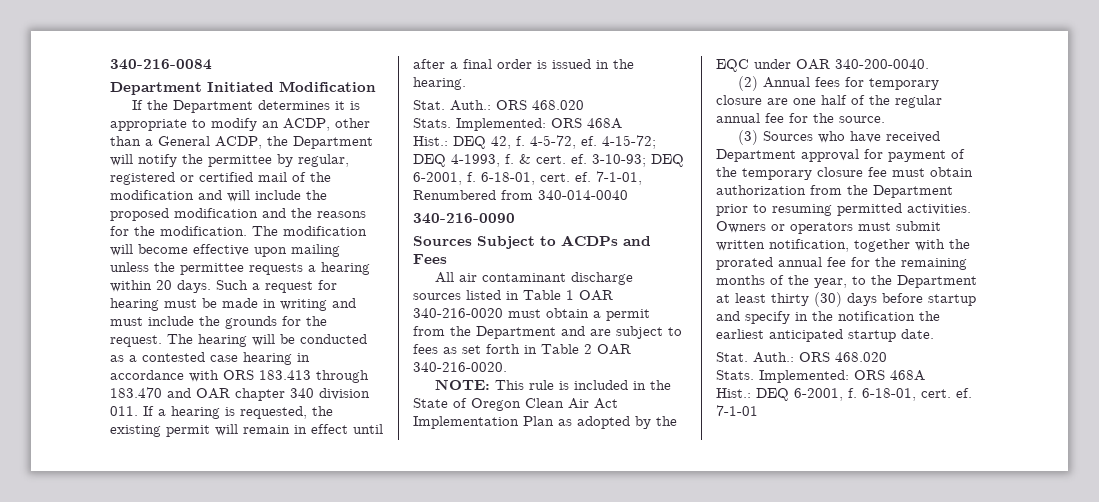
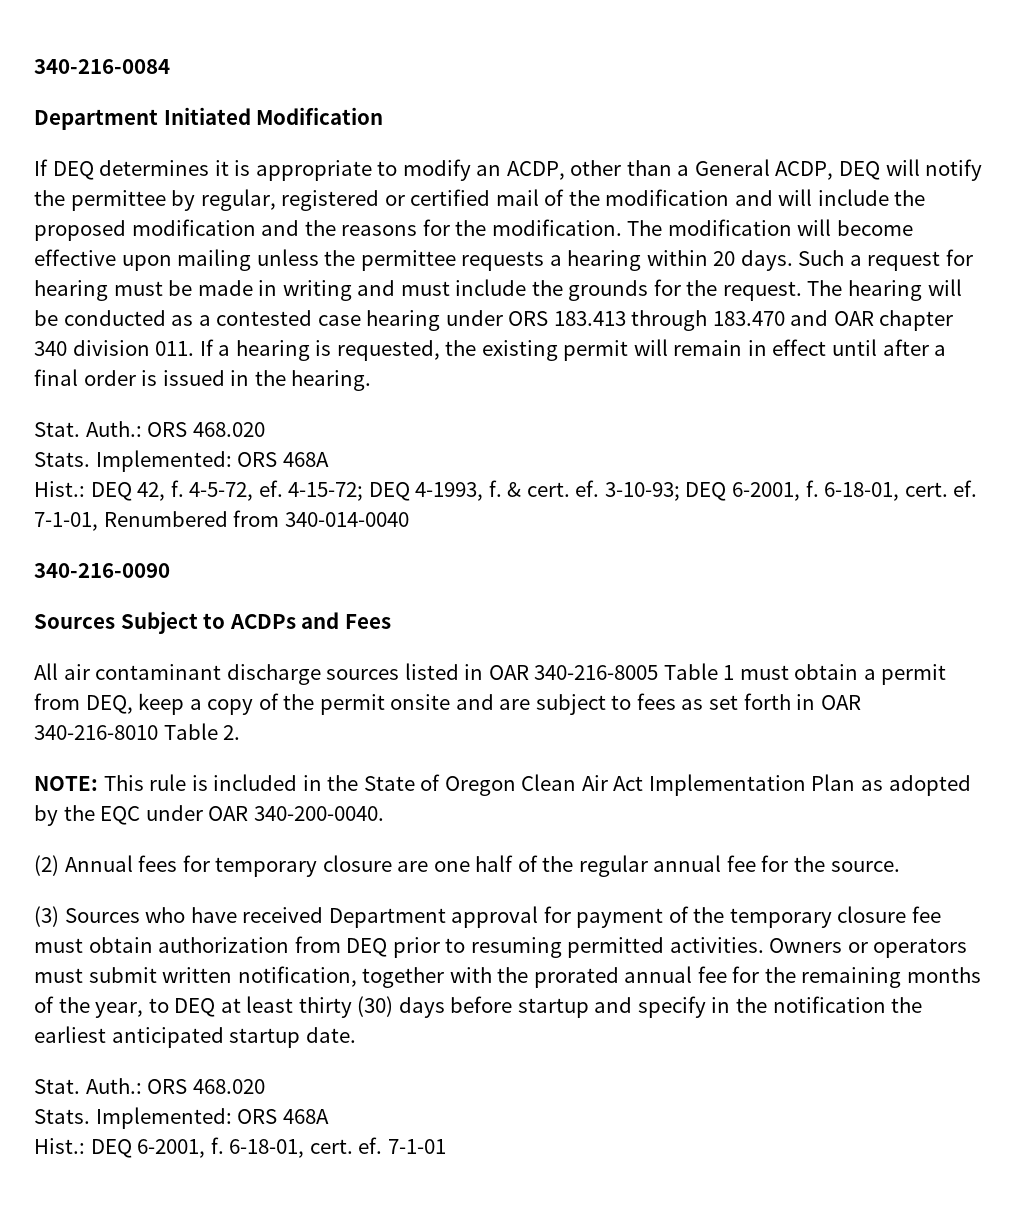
[147,100,254,113] the Department -> [52,161,94,180] DEQ
[267,136,373,149] the Department -> [839,161,881,180] DEQ
[297,353,310,362] [110,370,219,382] in accordance with -> [445,310,503,326] under
[523,290,613,301] [413,308,503,318] Table 1 OAR 340-216-0020 -> [488,663,735,680] OAR 340-216-8005 Table 1
[450,326,556,339] the Department -> [85,693,451,715] DEQ, keep a copy of the permit onsite
[541,344,631,355] [413,362,507,372] Table 2 OAR 340-216-0020. -> [820,695,861,710] [34,723,241,740] OAR 340-216-8010 Table 2.
[847,185,953,198] the Department -> [346,938,388,957] DEQ
[871,275,977,288] the Department -> [174,998,216,1017] DEQ

